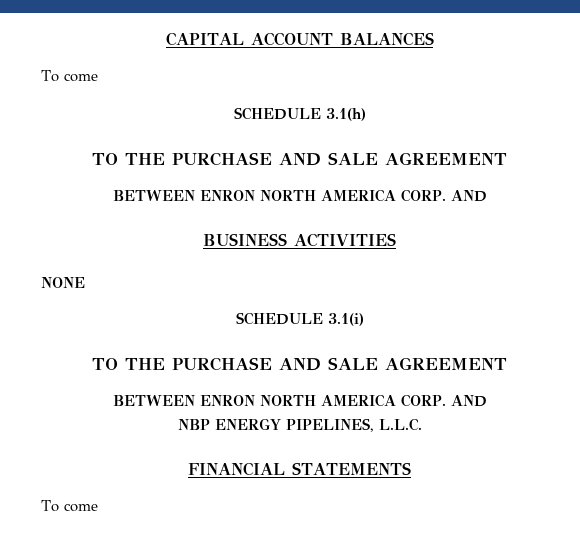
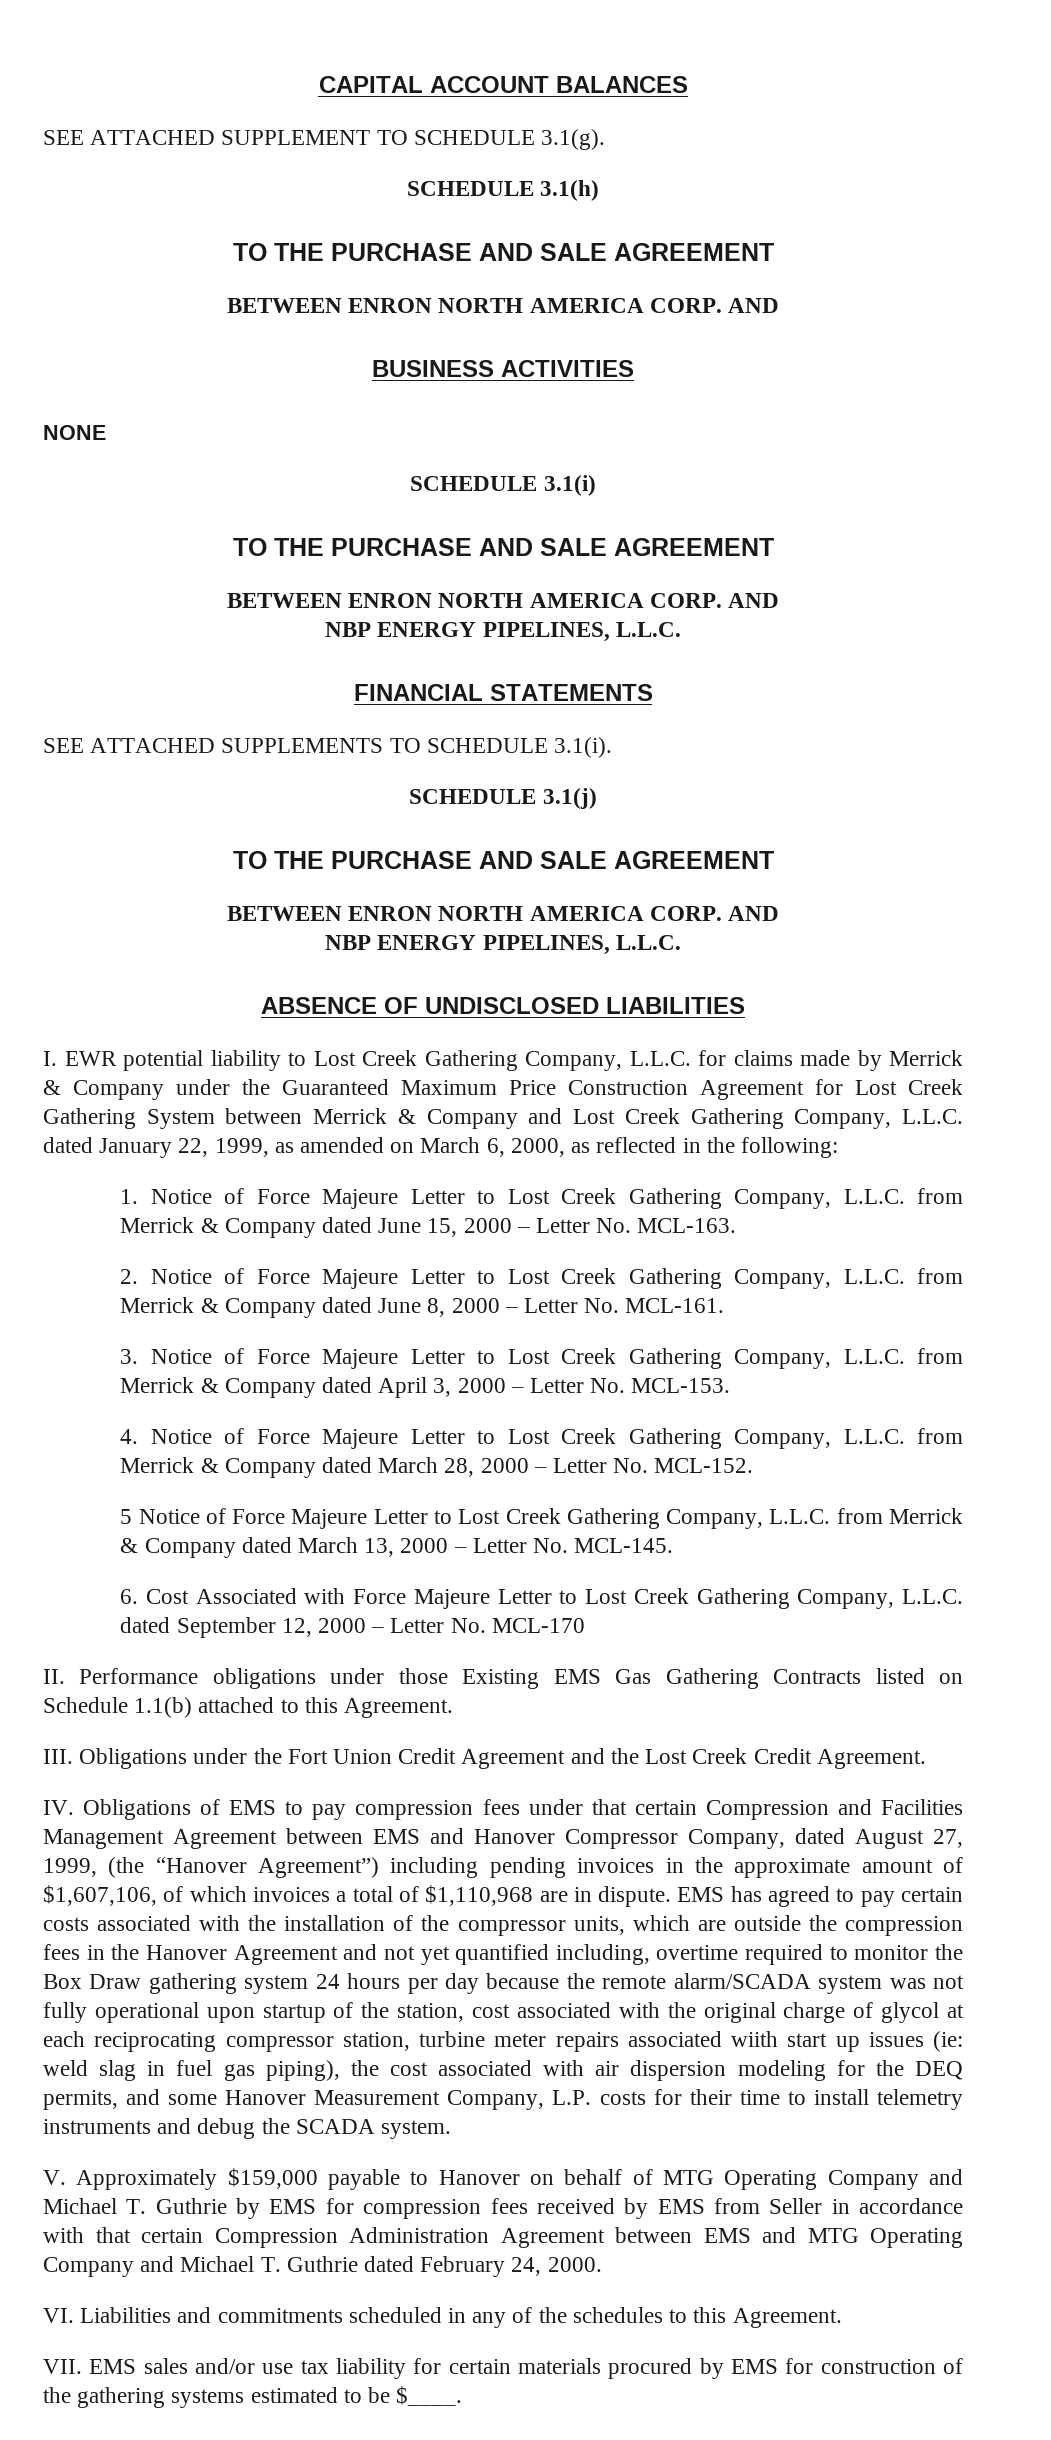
[41,70,98,82] To come -> [43,129,606,150] SEE ATTACHED SUPPLEMENT TO SCHEDULE 3.1(g).
[41,500,98,512] To come -> [43,737,613,758] [409,788,597,809] [232,851,774,869] [226,906,780,921] [325,935,681,955] [261,997,745,1014] [43,1050,963,1071] [43,1079,963,1100] [43,1108,964,1129] [43,1137,838,1158] [120,1188,963,1209] [120,1217,737,1238] [120,1268,963,1289] [120,1297,725,1318] [120,1348,963,1369] [120,1377,731,1398] [120,1428,963,1449] [120,1457,754,1478] [120,1508,963,1529] [120,1537,674,1558] [120,1588,963,1609] [120,1617,585,1638] [43,1668,964,1689] [43,1697,454,1718] [43,1748,926,1769] [43,1799,964,1820] [43,1828,963,1849] [43,1857,963,1878] [43,1885,963,1907] [43,1915,964,1936] [43,1944,963,1965] [43,1973,965,1994] [43,2002,965,2023] [43,2031,963,2052] [43,2060,963,2081] [43,2089,964,2110] [43,2118,452,2139] [43,2168,964,2190] [43,2198,964,2219] [43,2227,963,2248] [43,2256,602,2277] [43,2307,842,2328] [43,2358,964,2379] [43,2386,463,2408] SEE ATTACHED SUPPLEMENTS TO SCHEDULE 3.1(i). // SCHEDULE 3.1(j) // TO THE PURCHASE AND SALE AGREEMENT // BETWEEN ENRON NORTH AMERICA CORP. AND // NBP ENERGY PIPELINES, L.L.C. // ABSENCE OF UNDISCLOSED LIABILITIES // I. EWR potential liability to Lost Creek Gathering Company, L.L.C. for claims made by Merrick & Company under the Guaranteed Maximum Price Construction Agreement for Lost Creek Gathering System between Merrick & Company and Lost Creek Gathering Company, L.L.C. dated January 22, 1999, as amended on March 6, 2000, as reflected in the following: // 1. Notice of Force Majeure Letter to Lost Creek Gathering Company, L.L.C. from Merrick & Company dated June 15, 2000 – Letter No. MCL-163. // 2. Notice of Force Majeure Letter to Lost Creek Gathering Company, L.L.C. from Merrick & Company dated June 8, 2000 – Letter No. MCL-161. // 3. Notice of Force Majeure Letter to Lost Creek Gathering Company, L.L.C. from Merrick & Company dated April 3, 2000 – Letter No. MCL-153. // 4. Notice of Force Majeure Letter to Lost Creek Gathering Company, L.L.C. from Merrick & Company dated March 28, 2000 – Letter No. MCL-152. // 5 Notice of Force Majeure Letter to Lost Creek Gathering Company, L.L.C. from Merrick & Company dated March 13, 2000 – Letter No. MCL-145. // 6. Cost Associated with Force Majeure Letter to Lost Creek Gathering Company, L.L.C. dated September 12, 2000 – Letter No. MCL-170 // II. Performance obligations under those Existing EMS Gas Gathering Contracts listed on Schedule 1.1(b) attached to this Agreement. // III. Obligations under the Fort Union Credit Agreement and the Lost Creek Credit Agreement. // IV. Obligations of EMS to pay compression fees under that certain Compression and Facilities Management Agreement between EMS and Hanover Compressor Company, dated August 27, 1999, (the “Hanover Agreement”) including pending invoices in the approximate amount of $1,607,106, of which invoices a total of $1,110,968 are in dispute. EMS has agreed to pay certain costs associated with the installation of the compressor units, which are outside the compression fees in the Hanover Agreement and not yet quantified including, overtime required to monitor the Box Draw gathering system 24 hours per day because the remote alarm/SCADA system was not fully operational upon startup of the station, cost associated with the original charge of glycol at each reciprocating compressor station, turbine meter repairs associated wiith start up issues (ie: weld slag in fuel gas piping), the cost associated with air dispersion modeling for the DEQ permits, and some Hanover Measurement Company, L.P. costs for their time to install telemetry instruments and debug the SCADA system. // V. Approximately $159,000 payable to Hanover on behalf of MTG Operating Company and Michael T. Guthrie by EMS for compression fees received by EMS from Seller in accordance with that certain Compression Administration Agreement between EMS and MTG Operating Company and Michael T. Guthrie dated February 24, 2000. // VI. Liabilities and commitments scheduled in any of the schedules to this Agreement. // VII. EMS sales and/or use tax liability for certain materials procured by EMS for construction of the gathering systems estimated to be $____.

